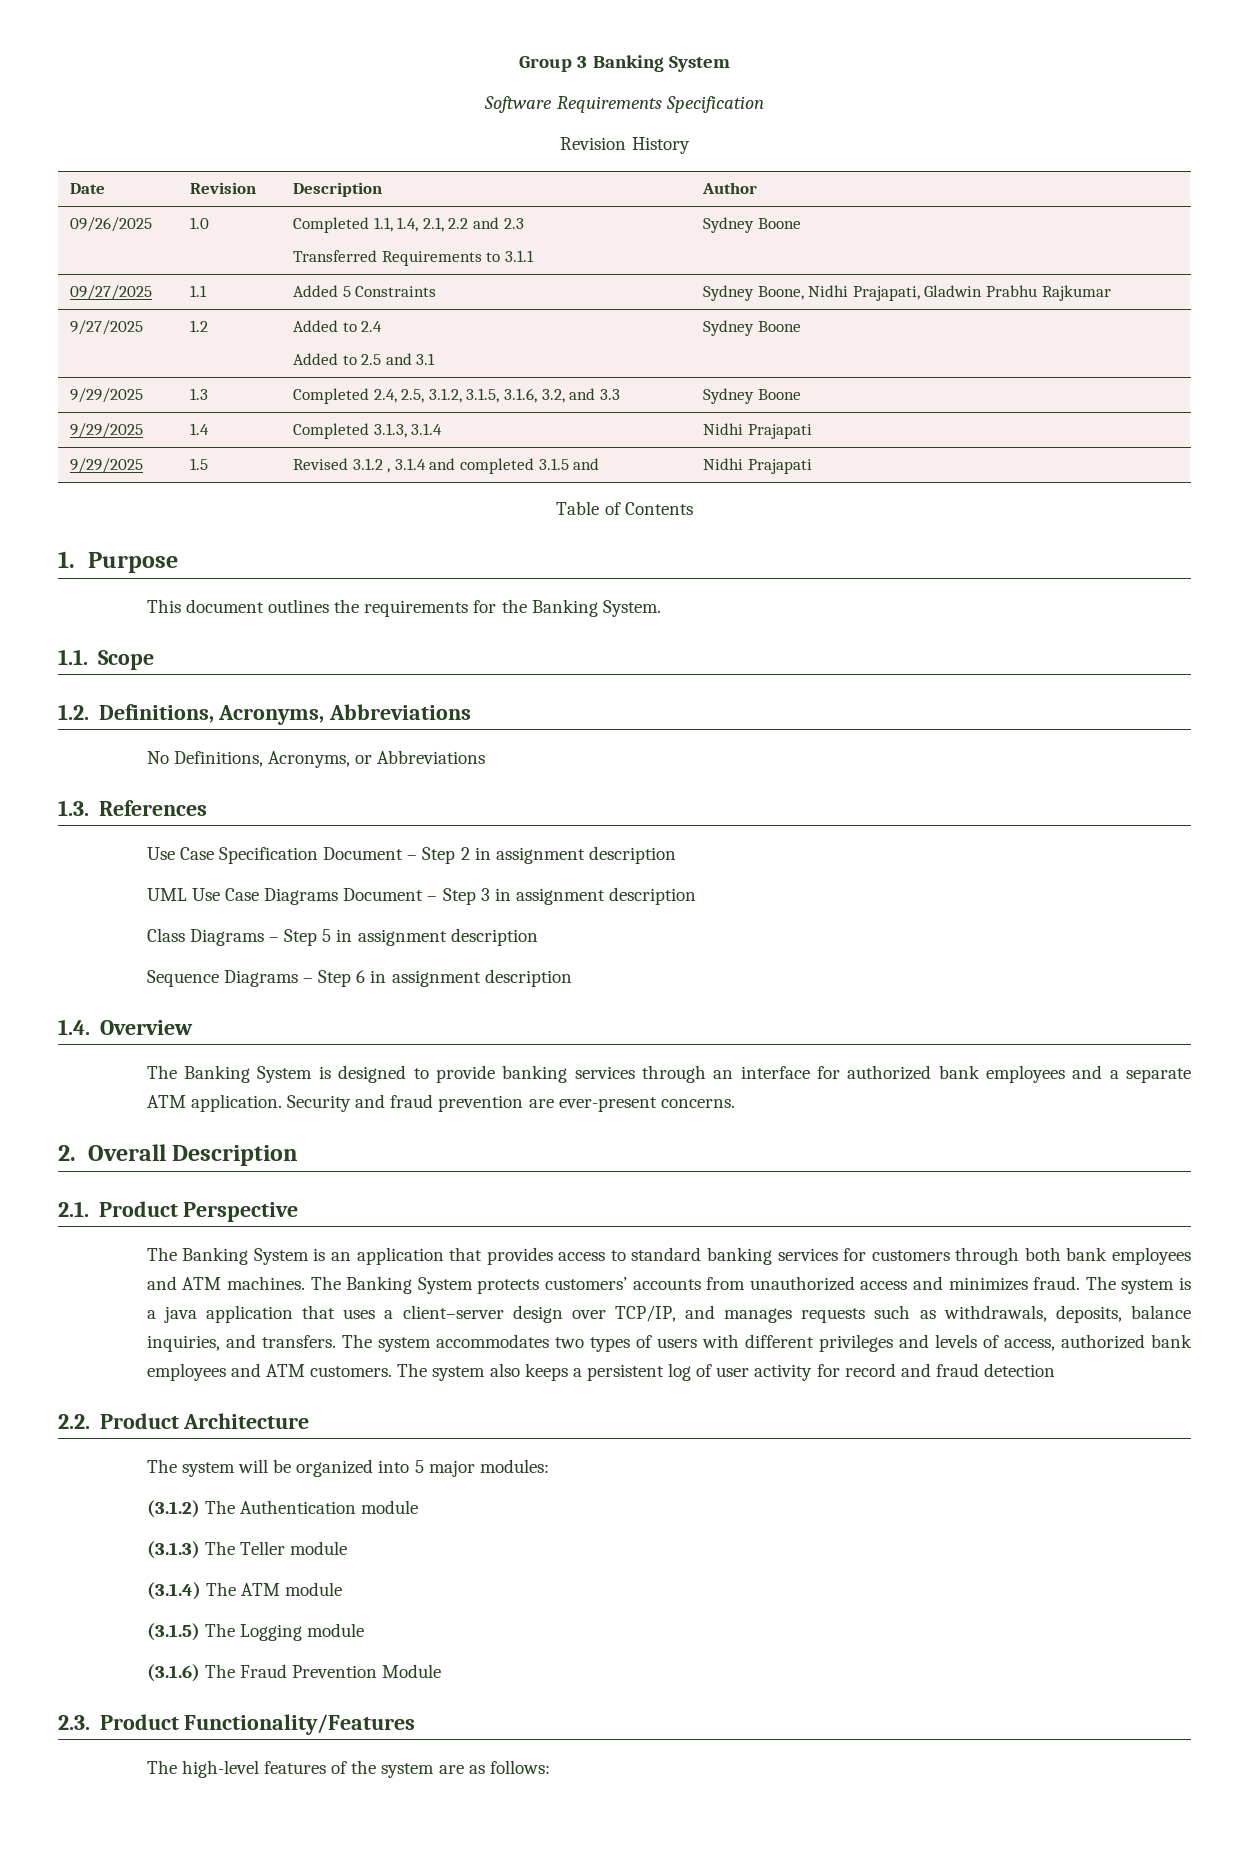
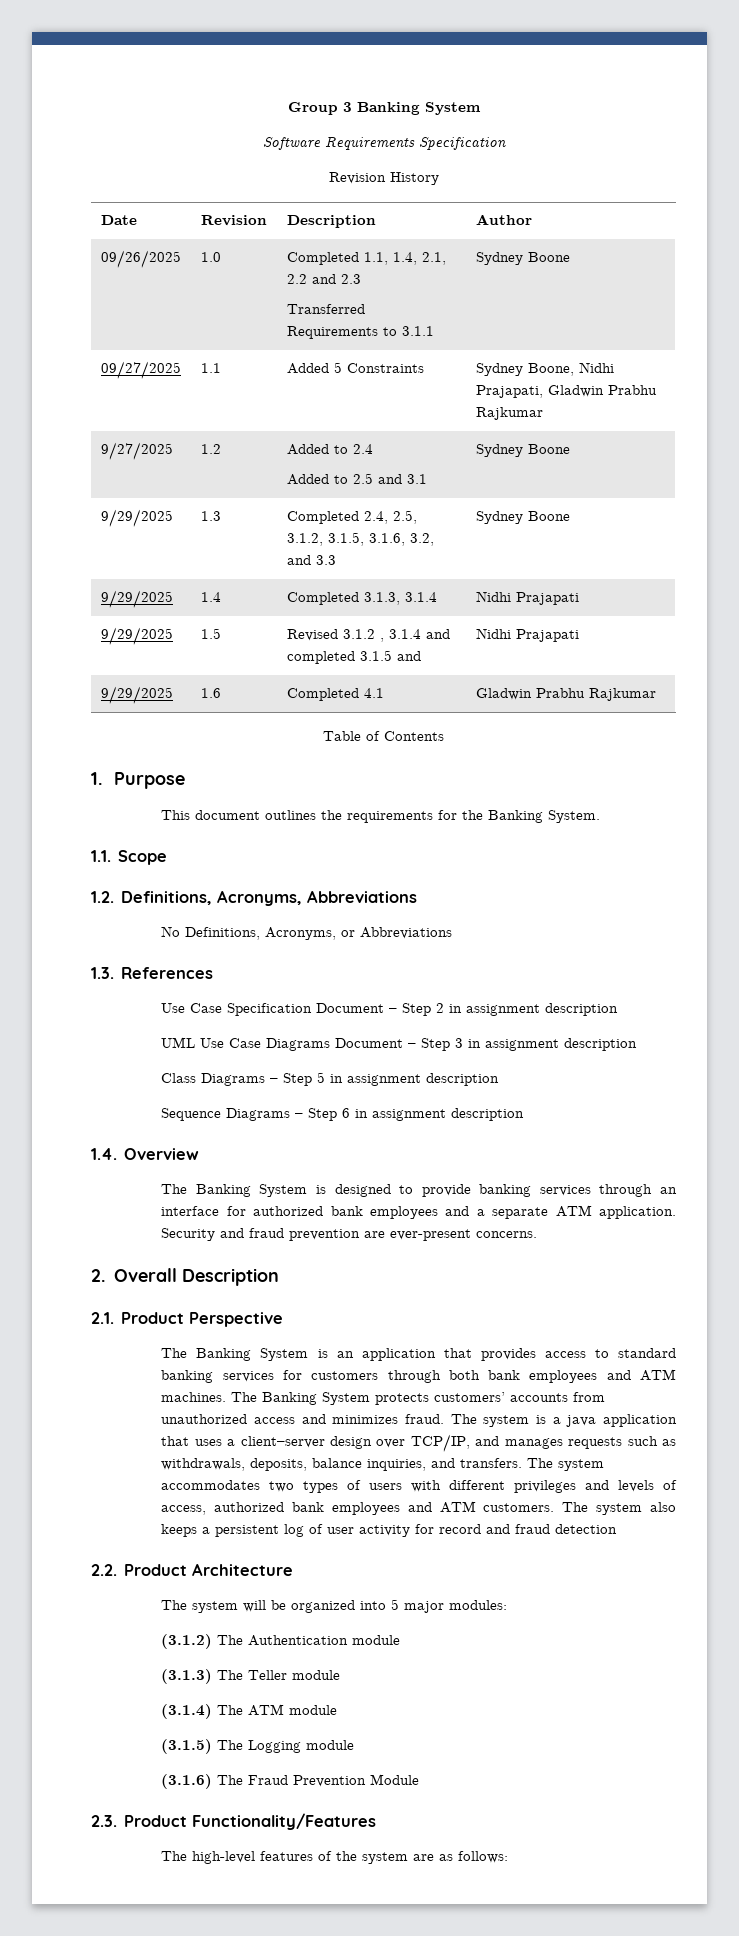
(812, 466) none -> [100,686,173,704] [200,688,221,698] [286,688,384,701] [475,688,656,701] // 9/29/2025 | 1.6 | Completed 4.1 | Gladwin Prabhu Rajkumar

